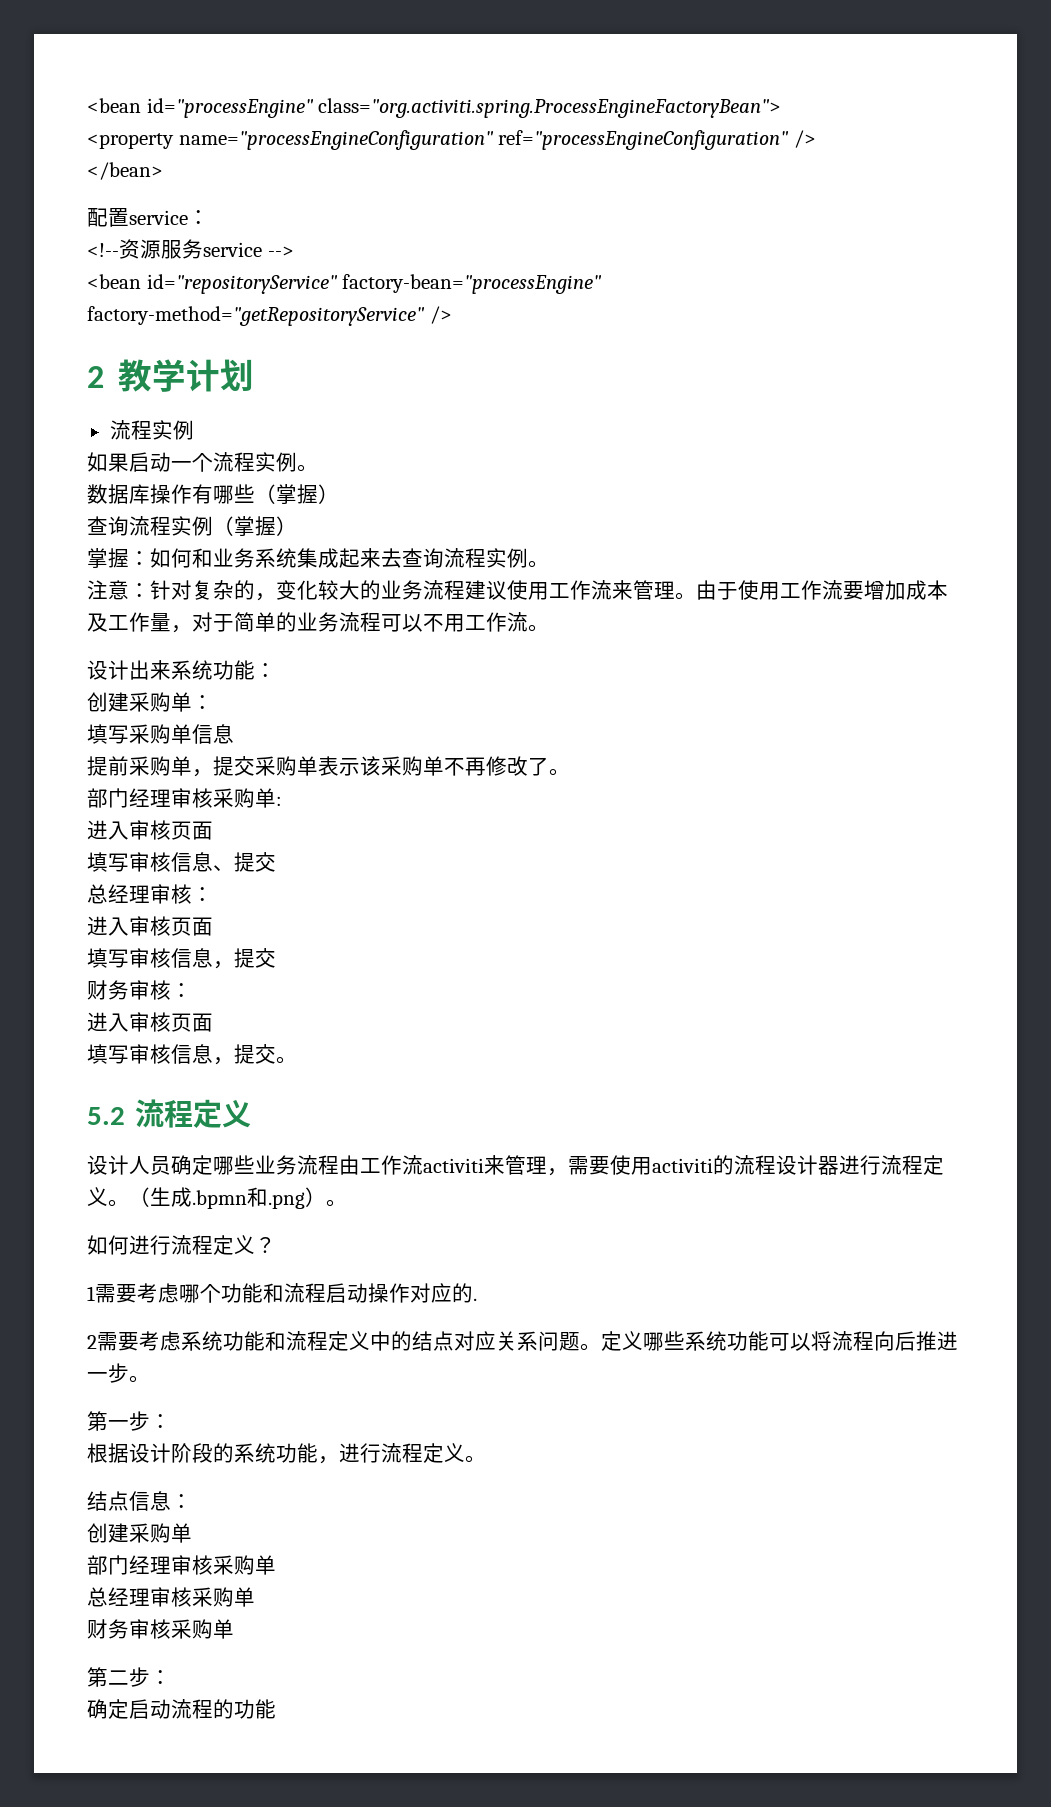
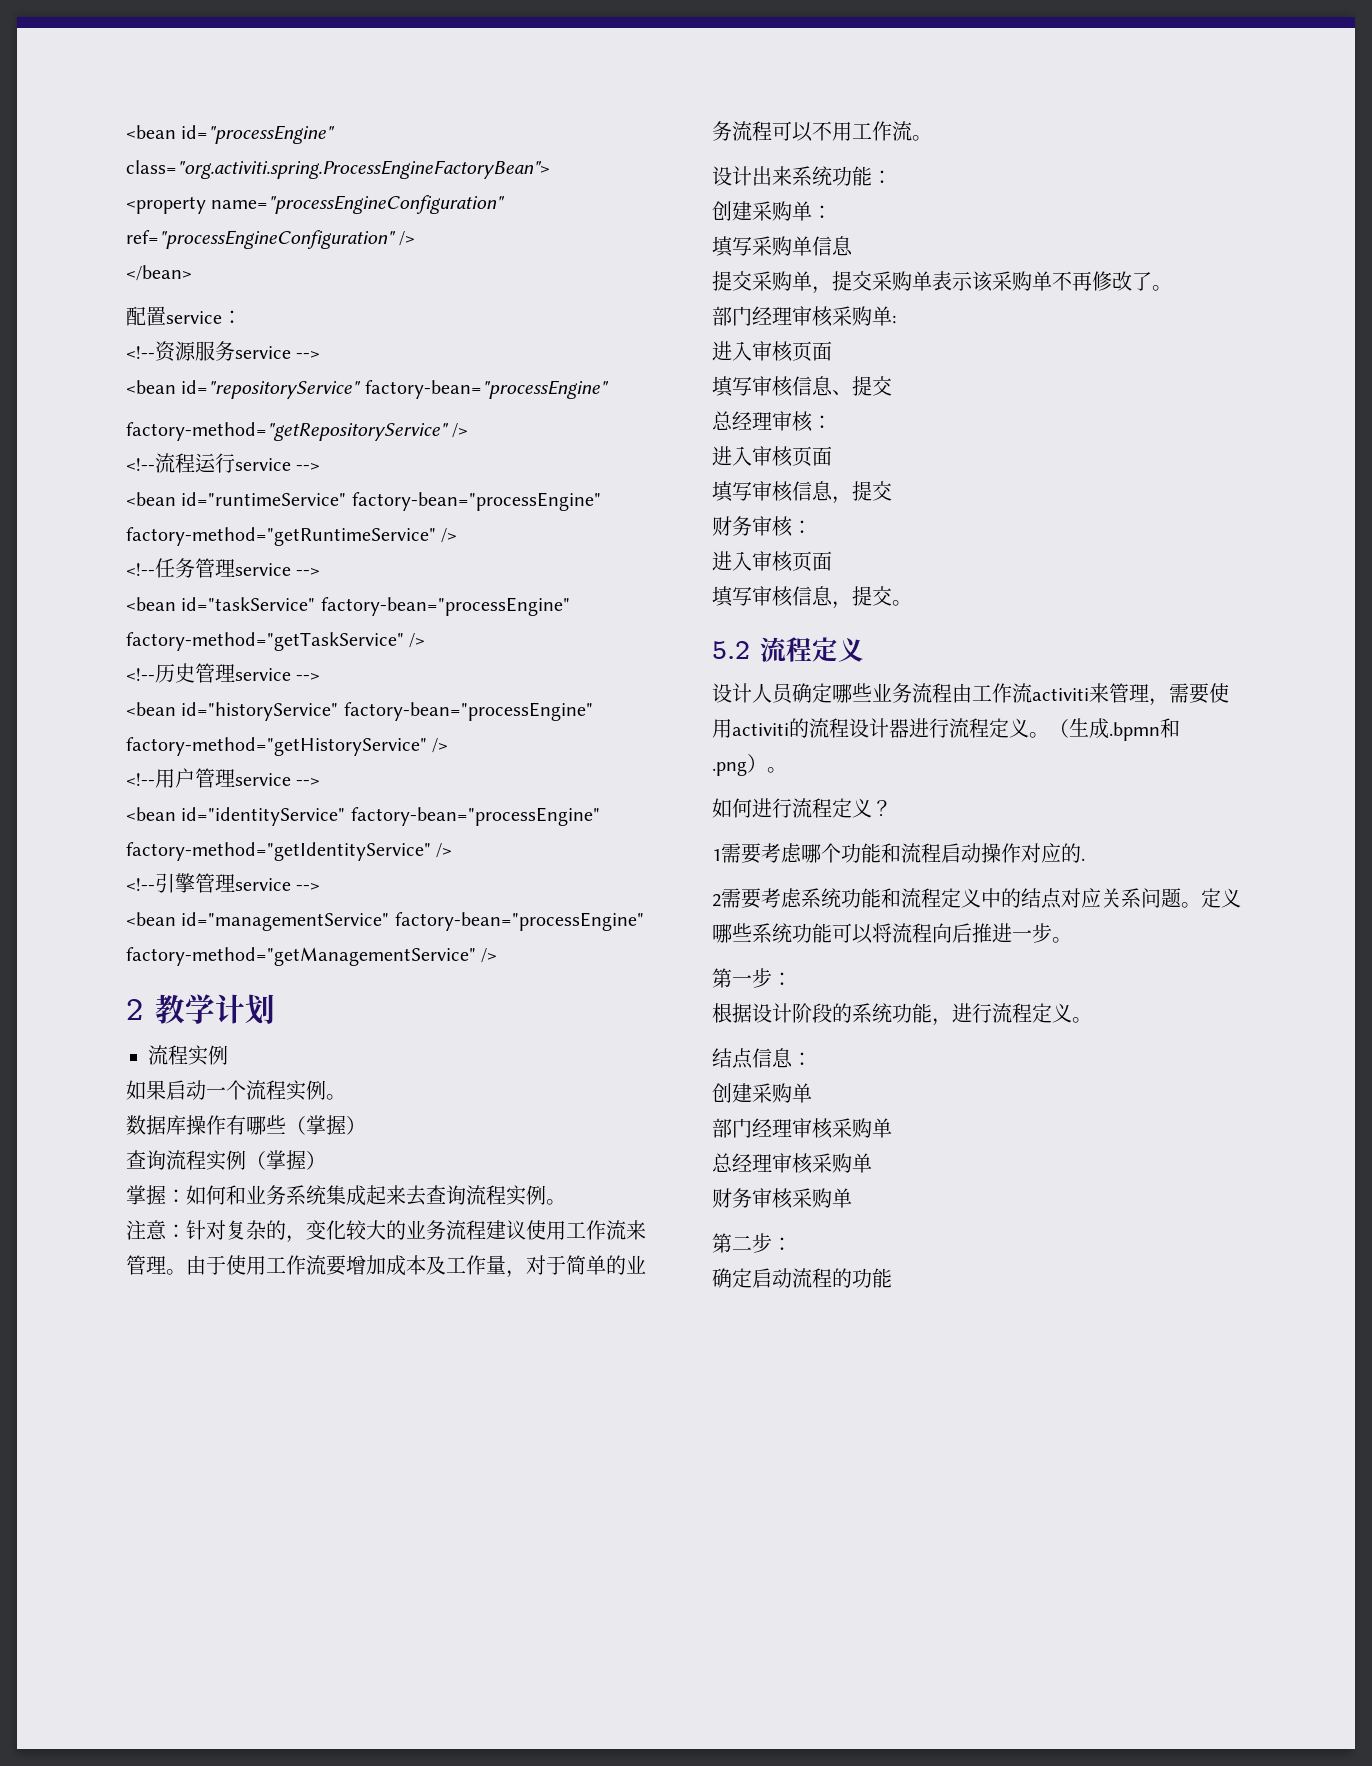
(452, 315) none -> [126,453,321,473] [126,492,601,511] [126,527,458,546] [126,558,321,578] [126,597,570,616] [126,632,426,651] [126,663,321,683] [126,702,593,721] [126,737,449,756] [126,768,321,788] [126,807,600,826] [126,842,453,861] [126,873,321,893] [126,912,644,931] [126,947,498,966] // <!--流程运行service --> // <bean id="runtimeService" factory-bean="processEngine" factory-method="getRuntimeService" /> // <!--任务管理service --> // <bean id="taskService" factory-bean="processEngine" factory-method="getTaskService" /> // <!--历史管理service --> // <bean id="historyService" factory-bean="processEngine" factory-method="getHistoryService" /> // <!--用户管理service --> // <bean id="identityService" factory-bean="processEngine" factory-method="getIdentityService" /> // <!--引擎管理service --> // <bean id="managementService" factory-bean="processEngine" factory-method="getManagementService" />
[108,756,129,776] 前 -> [732,271,752,291] 交

